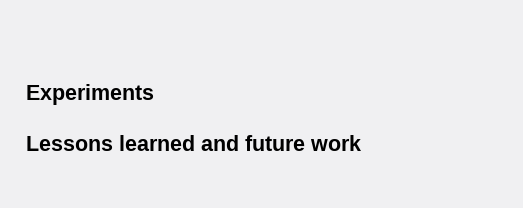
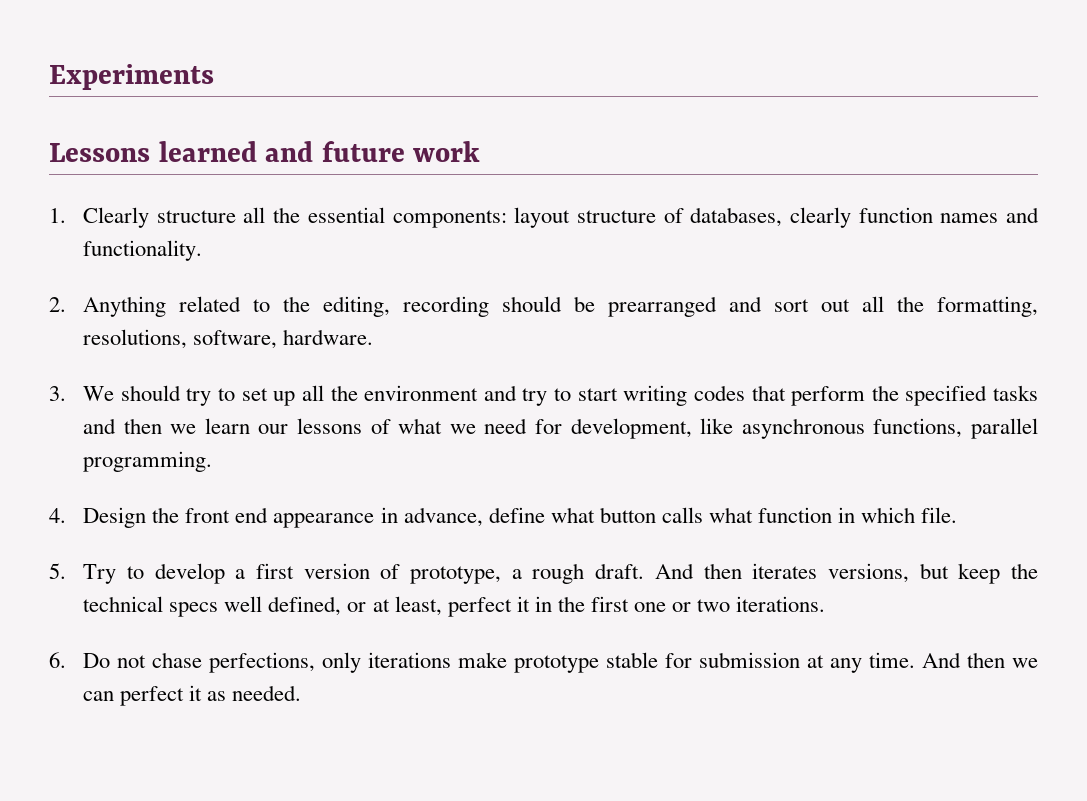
(361, 143) none -> [49,207,1039,228] [83,240,203,261] [49,296,1038,317] [83,329,374,349] [49,385,1038,406] [83,418,1038,439] [83,451,213,472] [49,507,958,528] [49,563,1039,584] [83,596,826,617] [49,652,1039,673] [83,685,302,706] // 1. Clearly structure all the essential components: layout structure of databases, clearly function names and functionality. // 2. Anything related to the editing, recording should be prearranged and sort out all the formatting, resolutions, software, hardware. // 3. We should try to set up all the environment and try to start writing codes that perform the specified tasks and then we learn our lessons of what we need for development, like asynchronous functions, parallel programming. // 4. Design the front end appearance in advance, define what button calls what function in which file. // 5. Try to develop a first version of prototype, a rough draft. And then iterates versions, but keep the technical specs well defined, or at least, perfect it in the first one or two iterations. // 6. Do not chase perfections, only iterations make prototype stable for submission at any time. And then we can perfect it as needed.

